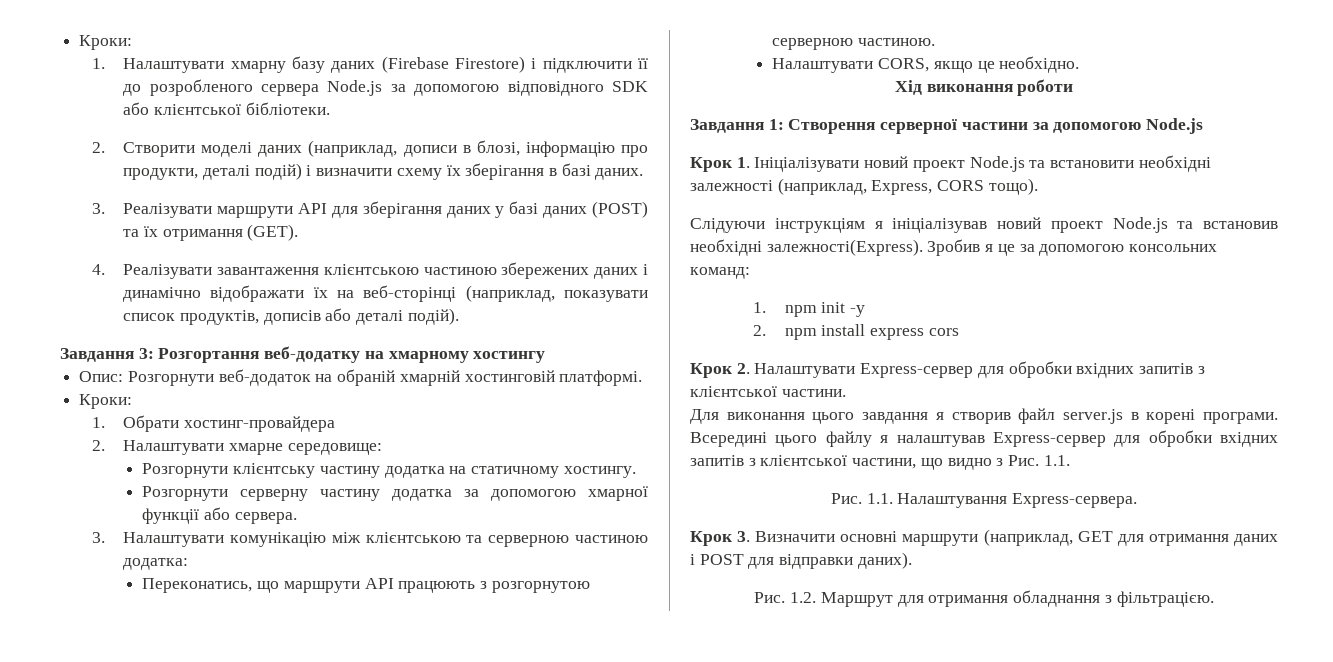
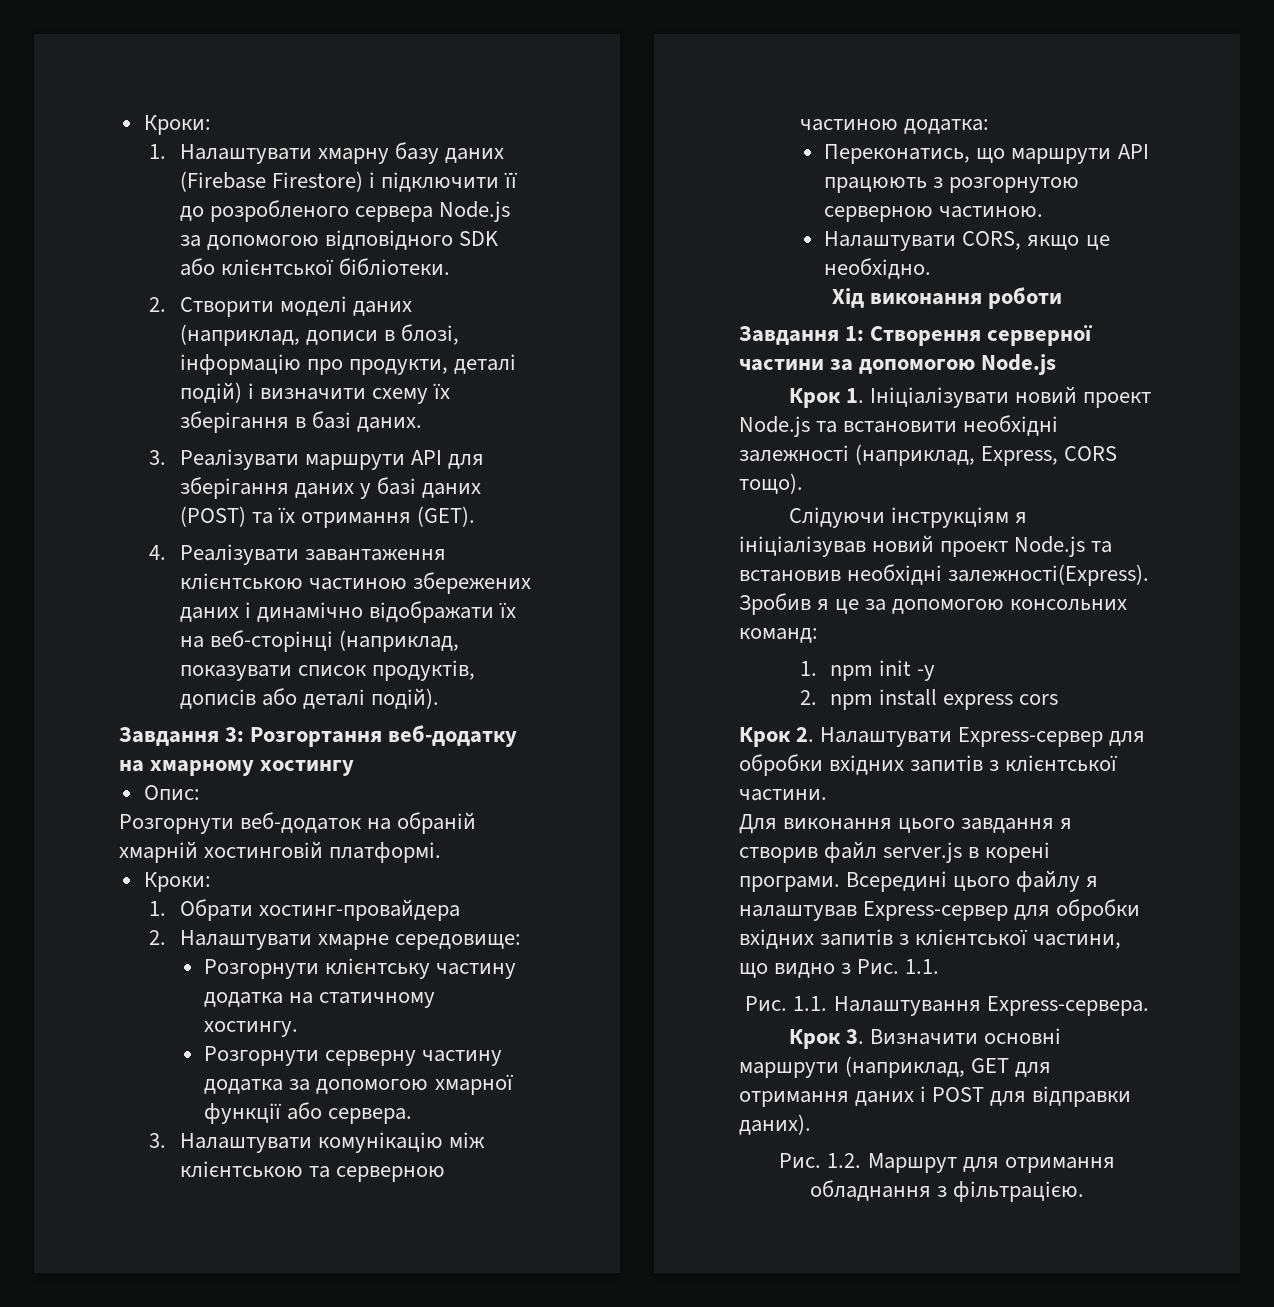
(124, 376) none -> (200, 792) //

